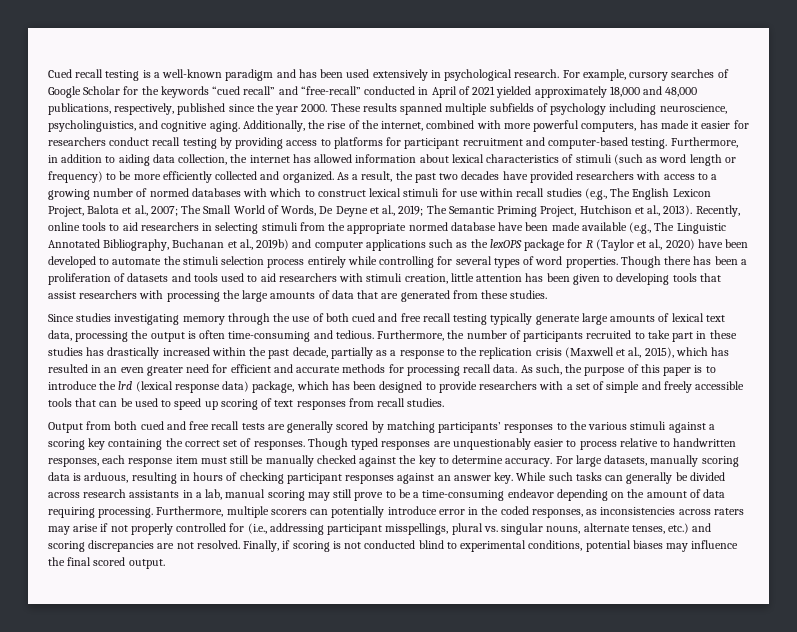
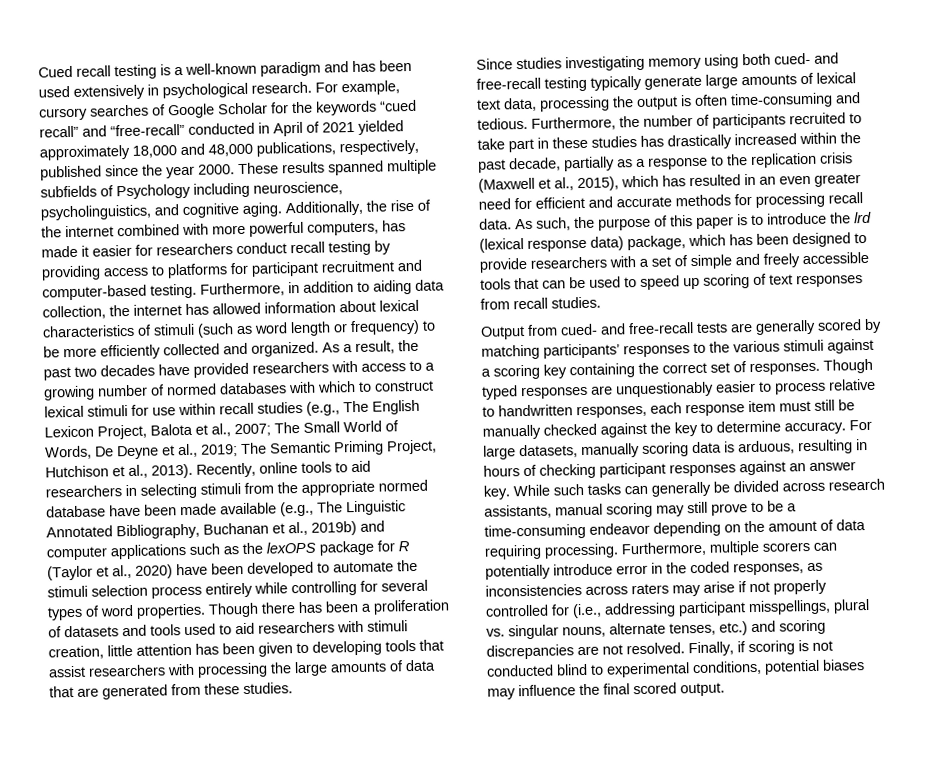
[550,103,607,115] psychology -> [116,183,191,200] Psychology
[381,121,424,131] internet, -> [65,225,114,238] internet
[227,313,451,325] through the use of both cued and free recall -> [704,52,839,69] [476,77,541,90] using both cued- and free-recall
[114,421,240,430] both cued and free recall -> [560,322,694,336] cued- and free-recall
[129,489,223,500] assistants in a lab, -> [484,504,552,519] assistants,

